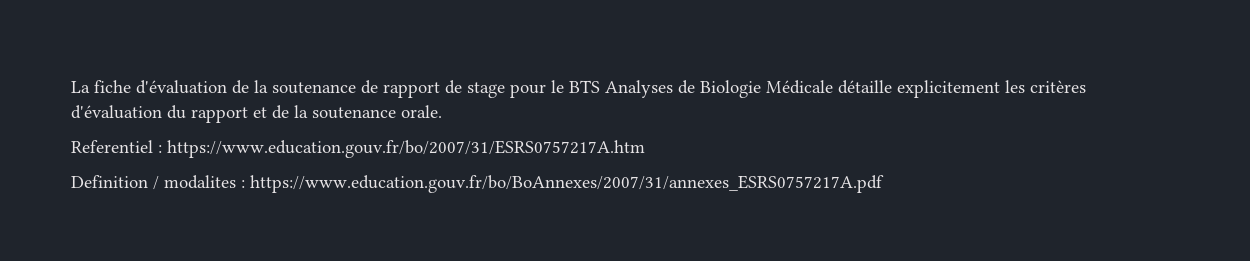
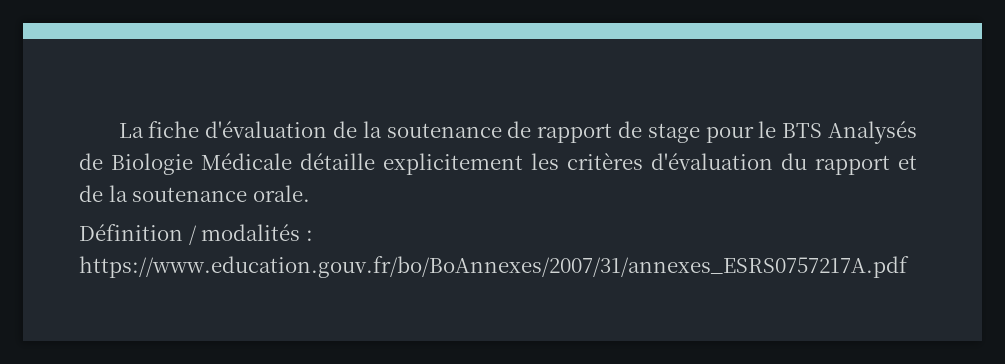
[605,80,673,98] Analyses -> [828,121,917,144] Analysés
[71,140,645,158] [71,175,236,190] Referentiel : https://www.education.gouv.fr/bo/2007/31/ESRS0757217A.htm // Definition / modalites -> [79,224,301,245] Définition / modalités

